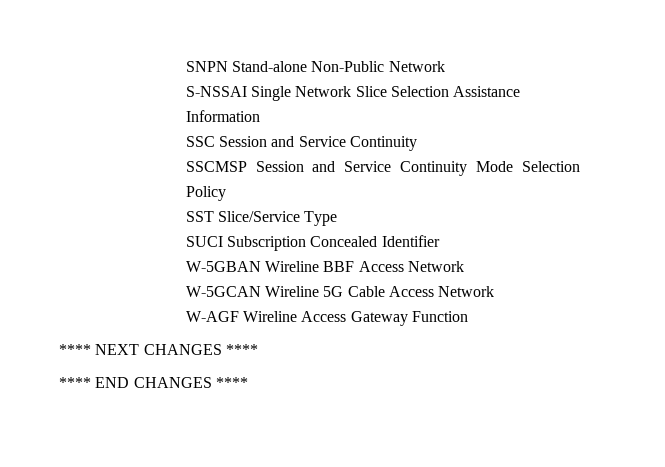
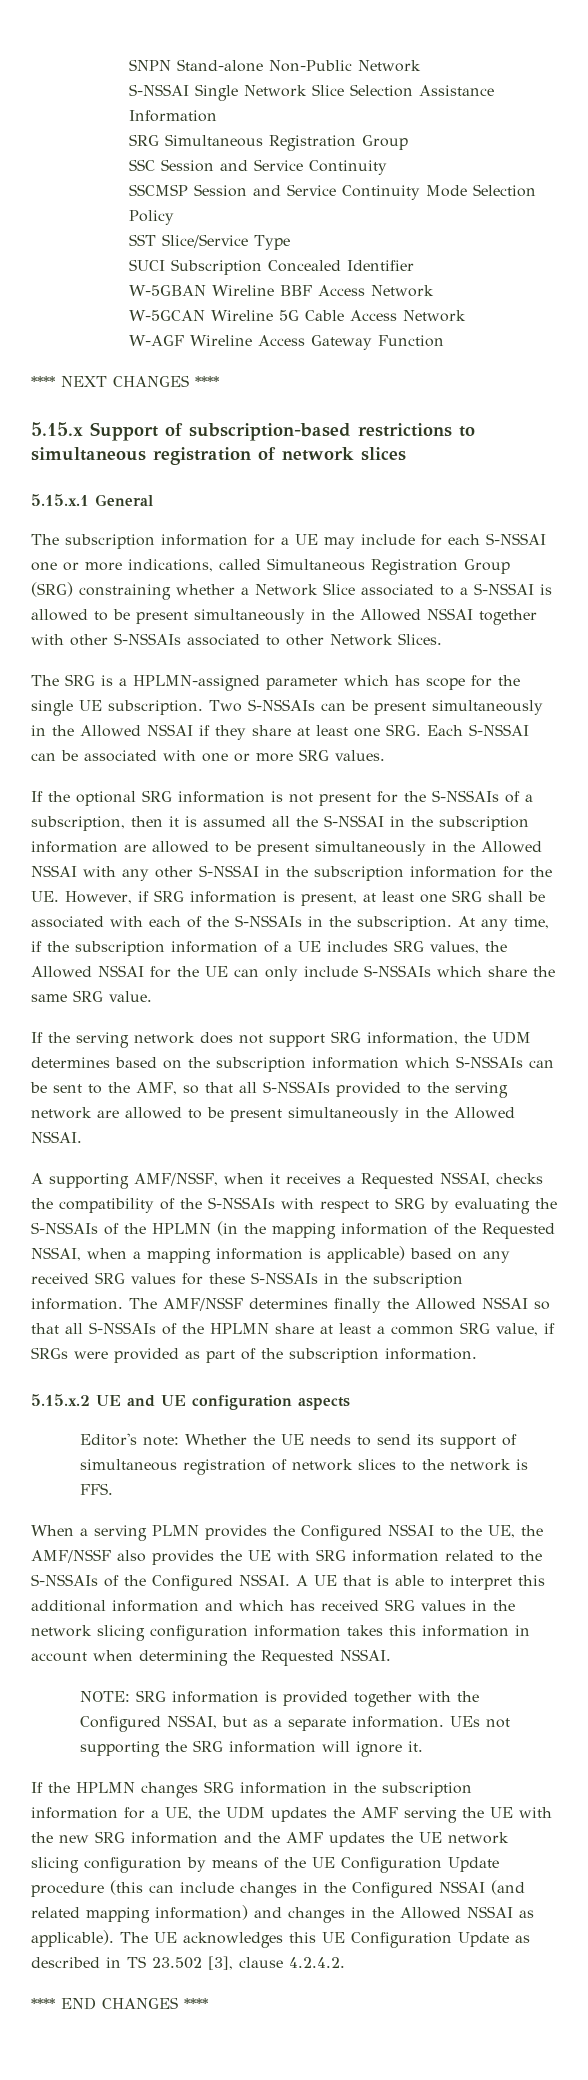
(260, 116) none -> [129,134,409,151] // SRG Simultaneous Registration Group
(258, 349) none -> [31,422,475,441] [31,447,406,465] [31,494,153,506] [31,533,546,549] [31,558,510,575] [31,582,552,600] [31,608,537,625] [31,633,442,646] [31,674,520,691] [31,699,543,716] [31,724,529,740] [31,749,385,762] [31,790,533,806] [31,815,529,831] [31,841,542,856] [31,865,552,881] [31,890,545,906] [31,915,549,931] [31,940,507,956] [31,965,555,981] [31,990,152,1002] [31,1031,531,1048] [31,1056,554,1072] [30,1081,508,1098] [31,1107,515,1122] [31,1131,82,1143] [31,1172,543,1189] [31,1197,557,1214] [31,1221,555,1239] [31,1246,510,1264] [31,1272,463,1288] [31,1297,550,1313] [31,1322,555,1336] [31,1347,477,1363] [31,1394,350,1410] [80,1433,518,1449] [80,1459,529,1475] [80,1483,114,1495] [31,1524,543,1541] [31,1549,542,1565] [31,1574,545,1591] [31,1599,515,1612] [31,1625,530,1641] [31,1649,391,1666] [80,1690,480,1707] [80,1715,511,1732] [80,1740,424,1757] [31,1781,472,1798] [31,1806,552,1823] [31,1831,509,1847] [31,1857,499,1873] [31,1880,525,1898] [31,1905,534,1923] [31,1930,530,1948] [31,1956,345,1970] // 5.15.x Support of subscription-based restrictions to simultaneous registration of network slices // 5.15.x.1 General // The subscription information for a UE may include for each S-NSSAI one or more indications, called Simultaneous Registration Group (SRG) constraining whether a Network Slice associated to a S-NSSAI is allowed to be present simultaneously in the Allowed NSSAI together with other S-NSSAIs associated to other Network Slices. // The SRG is a HPLMN-assigned parameter which has scope for the single UE subscription. Two S-NSSAIs can be present simultaneously in the Allowed NSSAI if they share at least one SRG. Each S-NSSAI can be associated with one or more SRG values. // If the optional SRG information is not present for the S-NSSAIs of a subscription, then it is assumed all the S-NSSAI in the subscription information are allowed to be present simultaneously in the Allowed NSSAI with any other S-NSSAI in the subscription information for the UE. However, if SRG information is present, at least one SRG shall be associated with each of the S-NSSAIs in the subscription. At any time, if the subscription information of a UE includes SRG values, the Allowed NSSAI for the UE can only include S-NSSAIs which share the same SRG value. // If the serving network does not support SRG information, the UDM determines based on the subscription information which S-NSSAIs can be sent to the AMF, so that all S-NSSAIs provided to the serving network are allowed to be present simultaneously in the Allowed NSSAI. // A supporting AMF/NSSF, when it receives a Requested NSSAI, checks the compatibility of the S-NSSAIs with respect to SRG by evaluating the S-NSSAIs of the HPLMN (in the mapping information of the Requested NSSAI, when a mapping information is applicable) based on any received SRG values for these S-NSSAIs in the subscription information. The AMF/NSSF determines finally the Allowed NSSAI so that all S-NSSAIs of the HPLMN share at least a common SRG value, if SRGs were provided as part of the subscription information. // 5.15.x.2 UE and UE configuration aspects // Editor's note: Whether the UE needs to send its support of simultaneous registration of network slices to the network is FFS. // When a serving PLMN provides the Configured NSSAI to the UE, the AMF/NSSF also provides the UE with SRG information related to the S-NSSAIs of the Configured NSSAI. A UE that is able to interpret this additional information and which has received SRG values in the network slicing configuration information takes this information in account when determining the Requested NSSAI. // NOTE: SRG information is provided together with the Configured NSSAI, but as a separate information. UEs not supporting the SRG information will ignore it. // If the HPLMN changes SRG information in the subscription information for a UE, the UDM updates the AMF serving the UE with the new SRG information and the AMF updates the UE network slicing configuration by means of the UE Configuration Update procedure (this can include changes in the Configured NSSAI (and related mapping information) and changes in the Allowed NSSAI as applicable). The UE acknowledges this UE Configuration Update as described in TS 23.502 [3], clause 4.2.4.2.

